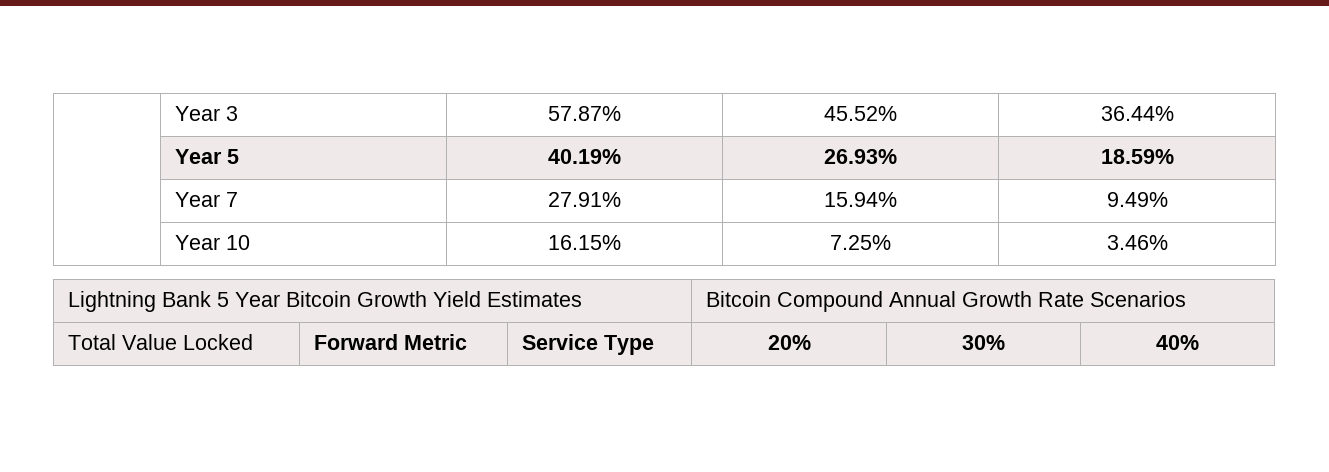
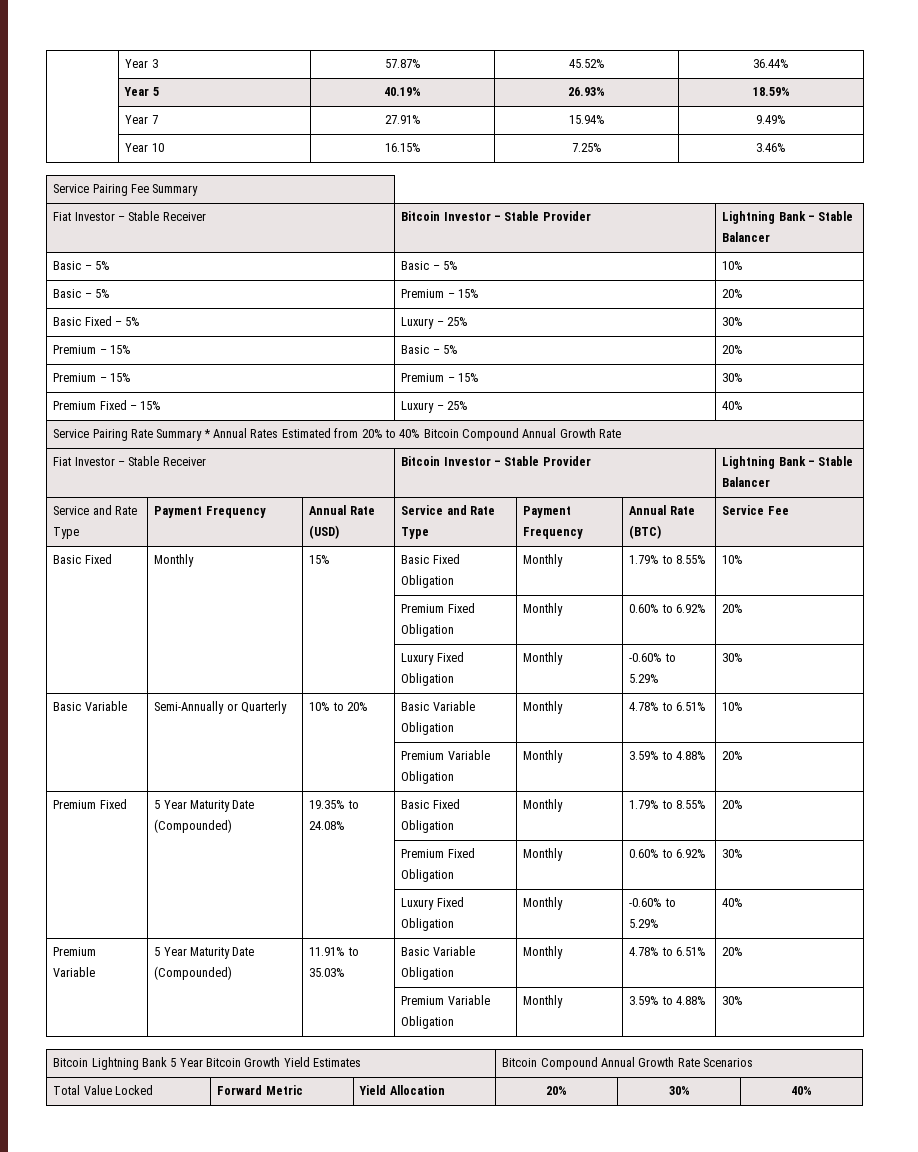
(1168, 242) none -> [53,184,199,196] [53,211,206,221] [401,211,591,221] [722,211,854,224] [722,232,771,242] [53,261,110,270] [401,261,458,270] [722,261,744,270] [53,289,110,298] [401,289,479,298] [722,289,744,298] [53,316,141,326] [401,317,468,329] [722,317,744,326] [53,345,131,354] [401,345,458,354] [722,345,744,354] [53,373,131,382] [401,373,479,382] [722,373,744,382] [53,400,162,410] [401,401,468,413] [722,401,744,410] [53,428,622,441] [53,456,206,466] [401,456,591,466] [722,456,854,469] [722,477,771,487] [53,505,137,515] [53,527,80,539] [154,506,266,518] [309,505,375,515] [309,525,340,539] [401,505,495,515] [401,527,430,539] [523,506,572,518] [523,527,584,539] [629,505,695,515] [629,525,662,539] [722,505,789,515] [53,554,112,564] [154,554,195,567] [309,555,331,564] [401,554,460,564] [401,575,455,588] [523,554,564,567] [629,555,706,564] [722,555,744,564] [401,603,475,613] [401,624,455,637] [523,603,564,616] [629,604,706,613] [722,604,744,613] [401,652,464,665] [401,673,455,686] [523,652,564,665] [629,653,676,662] [629,674,660,683] [722,653,744,662] [53,701,127,711] [154,701,287,714] [309,702,368,711] [401,701,475,711] [401,722,455,735] [523,701,564,714] [629,702,706,711] [722,702,744,711] [401,750,490,760] [401,771,455,784] [523,750,564,763] [629,751,706,760] [722,751,744,760] [53,799,127,809] [154,800,255,812] [154,819,233,833] [309,800,359,809] [309,821,346,830] [401,799,460,809] [401,820,455,833] [523,799,564,812] [629,800,706,809] [722,800,744,809] [401,848,475,858] [401,869,455,882] [523,848,564,861] [629,849,706,858] [722,849,744,858] [401,897,464,910] [401,918,455,931] [523,897,564,910] [629,898,676,907] [629,919,660,928] [722,898,744,907] [53,947,97,956] [53,967,96,977] [154,947,255,959] [154,966,233,980] [309,947,359,956] [309,968,346,977] [401,946,475,956] [401,967,455,980] [523,946,564,959] [629,947,706,956] [722,947,744,956] [401,995,490,1005] [401,1016,455,1029] [523,995,564,1008] [629,996,706,1005] [722,996,744,1005] [53,1058,89,1067] Service Pairing Fee Summary // Fiat Investor – Stable Receiver | Bitcoin Investor – Stable Provider | Lightning Bank – Stable Balancer // Basic – 5% | Basic – 5% | 10% // Basic – 5% | Premium – 15% | 20% // Basic Fixed – 5% | Luxury – 25% | 30% // Premium – 15% | Basic – 5% | 20% // Premium – 15% | Premium – 15% | 30% // Premium Fixed – 15% | Luxury – 25% | 40% // Service Pairing Rate Summary * Annual Rates Estimated from 20% to 40% Bitcoin Compound Annual Growth Rate // Fiat Investor – Stable Receiver | Bitcoin Investor – Stable Provider | Lightning Bank – Stable Balancer // Service and Rate Type | Payment Frequency | Annual Rate (USD) | Service and Rate Type | Payment Frequency | Annual Rate (BTC) | Service Fee // Basic Fixed | Monthly | 15% | Basic Fixed Obligation | Monthly | 1.79% to 8.55% | 10% // | | | Premium Fixed Obligation | Monthly | 0.60% to 6.92% | 20% // | | | Luxury Fixed Obligation | Monthly | -0.60% to 5.29% | 30% // Basic Variable | Semi-Annually or Quarterly | 10% to 20% | Basic Variable Obligation | Monthly | 4.78% to 6.51% | 10% // | | | Premium Variable Obligation | Monthly | 3.59% to 4.88% | 20% // Premium Fixed | 5 Year Maturity Date (Compounded) | 19.35% to 24.08% | Basic Fixed Obligation | Monthly | 1.79% to 8.55% | 20% // | | | Premium Fixed Obligation | Monthly | 0.60% to 6.92% | 30% // | | | Luxury Fixed Obligation | Monthly | -0.60% to 5.29% | 40% // Premium Variable | 5 Year Maturity Date (Compounded) | 11.91% to 35.03% | Basic Variable Obligation | Monthly | 4.78% to 6.51% | 20% // | | | Premium Variable Obligation | Monthly | 3.59% to 4.88% | 30% // Bitcoin
[521,334,654,355] Service Type -> [359,1085,445,1095] Yield Allocation

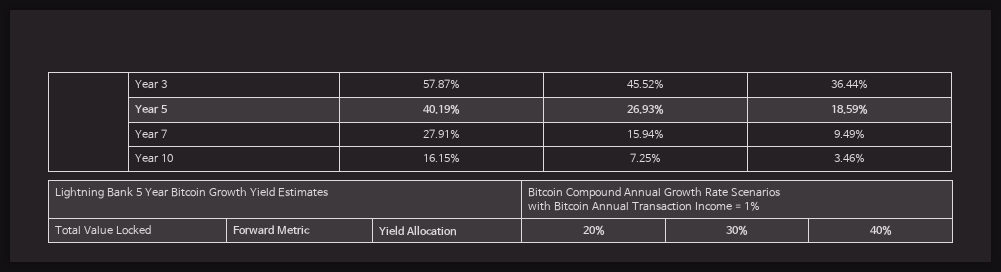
[53,184,199,196] [53,211,206,221] [401,211,591,221] [722,211,854,224] [722,232,771,242] [53,261,110,270] [401,261,458,270] [722,261,744,270] [53,289,110,298] [401,289,479,298] [722,289,744,298] [53,316,141,326] [401,317,468,329] [722,317,744,326] [53,345,131,354] [401,345,458,354] [722,345,744,354] [53,373,131,382] [401,373,479,382] [722,373,744,382] [53,400,162,410] [401,401,468,413] [722,401,744,410] [53,428,622,441] [53,456,206,466] [401,456,591,466] [722,456,854,469] [722,477,771,487] [53,505,137,515] [53,527,80,539] [154,506,266,518] [309,505,375,515] [309,525,340,539] [401,505,495,515] [401,527,430,539] [523,506,572,518] [523,527,584,539] [629,505,695,515] [629,525,662,539] [722,505,789,515] [53,554,112,564] [154,554,195,567] [309,555,331,564] [401,554,460,564] [401,575,455,588] [523,554,564,567] [629,555,706,564] [722,555,744,564] [401,603,475,613] [401,624,455,637] [523,603,564,616] [629,604,706,613] [722,604,744,613] [401,652,464,665] [401,673,455,686] [523,652,564,665] [629,653,676,662] [629,674,660,683] [722,653,744,662] [53,701,127,711] [154,701,287,714] [309,702,368,711] [401,701,475,711] [401,722,455,735] [523,701,564,714] [629,702,706,711] [722,702,744,711] [401,750,490,760] [401,771,455,784] [523,750,564,763] [629,751,706,760] [722,751,744,760] [53,799,127,809] [154,800,255,812] [154,819,233,833] [309,800,359,809] [309,821,346,830] [401,799,460,809] [401,820,455,833] [523,799,564,812] [629,800,706,809] [722,800,744,809] [401,848,475,858] [401,869,455,882] [523,848,564,861] [629,849,706,858] [722,849,744,858] [401,897,464,910] [401,918,455,931] [523,897,564,910] [629,898,676,907] [629,919,660,928] [722,898,744,907] [53,947,97,956] [53,967,96,977] [154,947,255,959] [154,966,233,980] [309,947,359,956] [309,968,346,977] [401,946,475,956] [401,967,455,980] [523,946,564,959] [629,947,706,956] [722,947,744,956] [401,995,490,1005] [401,1016,455,1029] [523,995,564,1008] [629,996,706,1005] [722,996,744,1005] [53,1058,89,1067] Service Pairing Fee Summary // Fiat Investor – Stable Receiver | Bitcoin Investor – Stable Provider | Lightning Bank – Stable Balancer // Basic – 5% | Basic – 5% | 10% // Basic – 5% | Premium – 15% | 20% // Basic Fixed – 5% | Luxury – 25% | 30% // Premium – 15% | Basic – 5% | 20% // Premium – 15% | Premium – 15% | 30% // Premium Fixed – 15% | Luxury – 25% | 40% // Service Pairing Rate Summary * Annual Rates Estimated from 20% to 40% Bitcoin Compound Annual Growth Rate // Fiat Investor – Stable Receiver | Bitcoin Investor – Stable Provider | Lightning Bank – Stable Balancer // Service and Rate Type | Payment Frequency | Annual Rate (USD) | Service and Rate Type | Payment Frequency | Annual Rate (BTC) | Service Fee // Basic Fixed | Monthly | 15% | Basic Fixed Obligation | Monthly | 1.79% to 8.55% | 10% // | | | Premium Fixed Obligation | Monthly | 0.60% to 6.92% | 20% // | | | Luxury Fixed Obligation | Monthly | -0.60% to 5.29% | 30% // Basic Variable | Semi-Annually or Quarterly | 10% to 20% | Basic Variable Obligation | Monthly | 4.78% to 6.51% | 10% // | | | Premium Variable Obligation | Monthly | 3.59% to 4.88% | 20% // Premium Fixed | 5 Year Maturity Date (Compounded) | 19.35% to 24.08% | Basic Fixed Obligation | Monthly | 1.79% to 8.55% | 20% // | | | Premium Fixed Obligation | Monthly | 0.60% to 6.92% | 30% // | | | Luxury Fixed Obligation | Monthly | -0.60% to 5.29% | 40% // Premium Variable | 5 Year Maturity Date (Compounded) | 11.91% to 35.03% | Basic Variable Obligation | Monthly | 4.78% to 6.51% | 20% // | | | Premium Variable Obligation | Monthly | 3.59% to 4.88% | 30% // Bitcoin -> (865, 158) none
(754, 1062) none -> [528,201,760,211] // with Bitcoin Annual Transaction Income = 1%

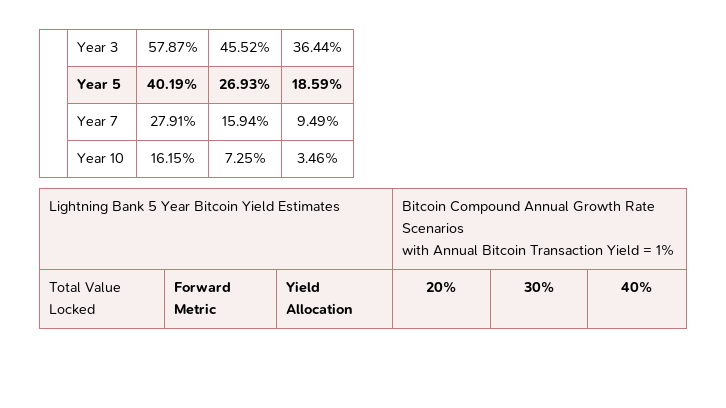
[208,187,247,197] Growth -> (239, 206) none
[554,202,732,211] Bitcoin Annual Transaction Income -> [433,245,640,256] Annual Bitcoin Transaction Yield

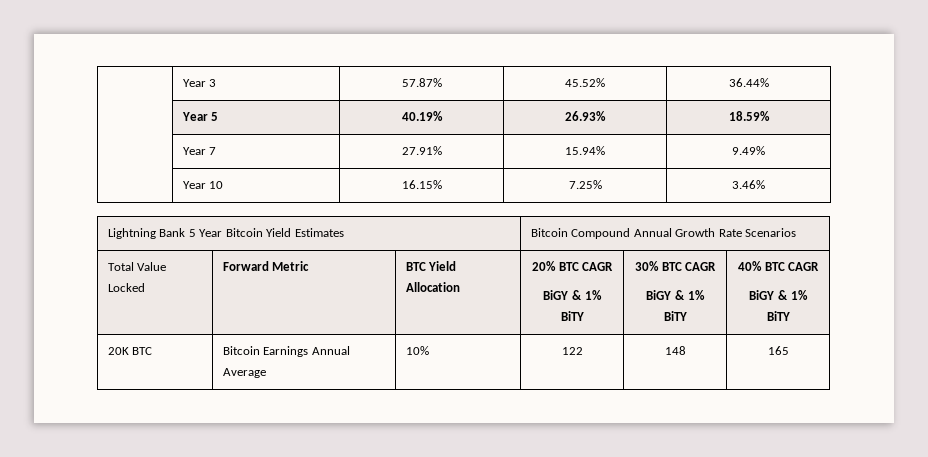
[402,244,675,256] // with Annual Bitcoin Transaction Yield = 1% -> (797, 232) none
(218, 309) none -> [405,262,426,271] BTC
[522,281,555,293] [621,281,653,293] | 30% | 40% -> [558,262,614,271] [543,290,602,300] [560,311,584,321] [634,261,717,271] [646,290,705,300] [663,311,687,321] [737,261,820,271] [749,290,808,300] [766,311,790,321] [107,347,153,355] [222,346,350,357] [222,368,266,378] [405,346,429,355] [561,347,583,355] [664,346,686,355] [767,346,789,355] BTC CAGR // BiGY & 1% BiTY | 30% BTC CAGR // BiGY & 1% BiTY | 40% BTC CAGR // BiGY & 1% BiTY // 20K BTC | Bitcoin Earnings Annual Average | 10% | 122 | 148 | 165

